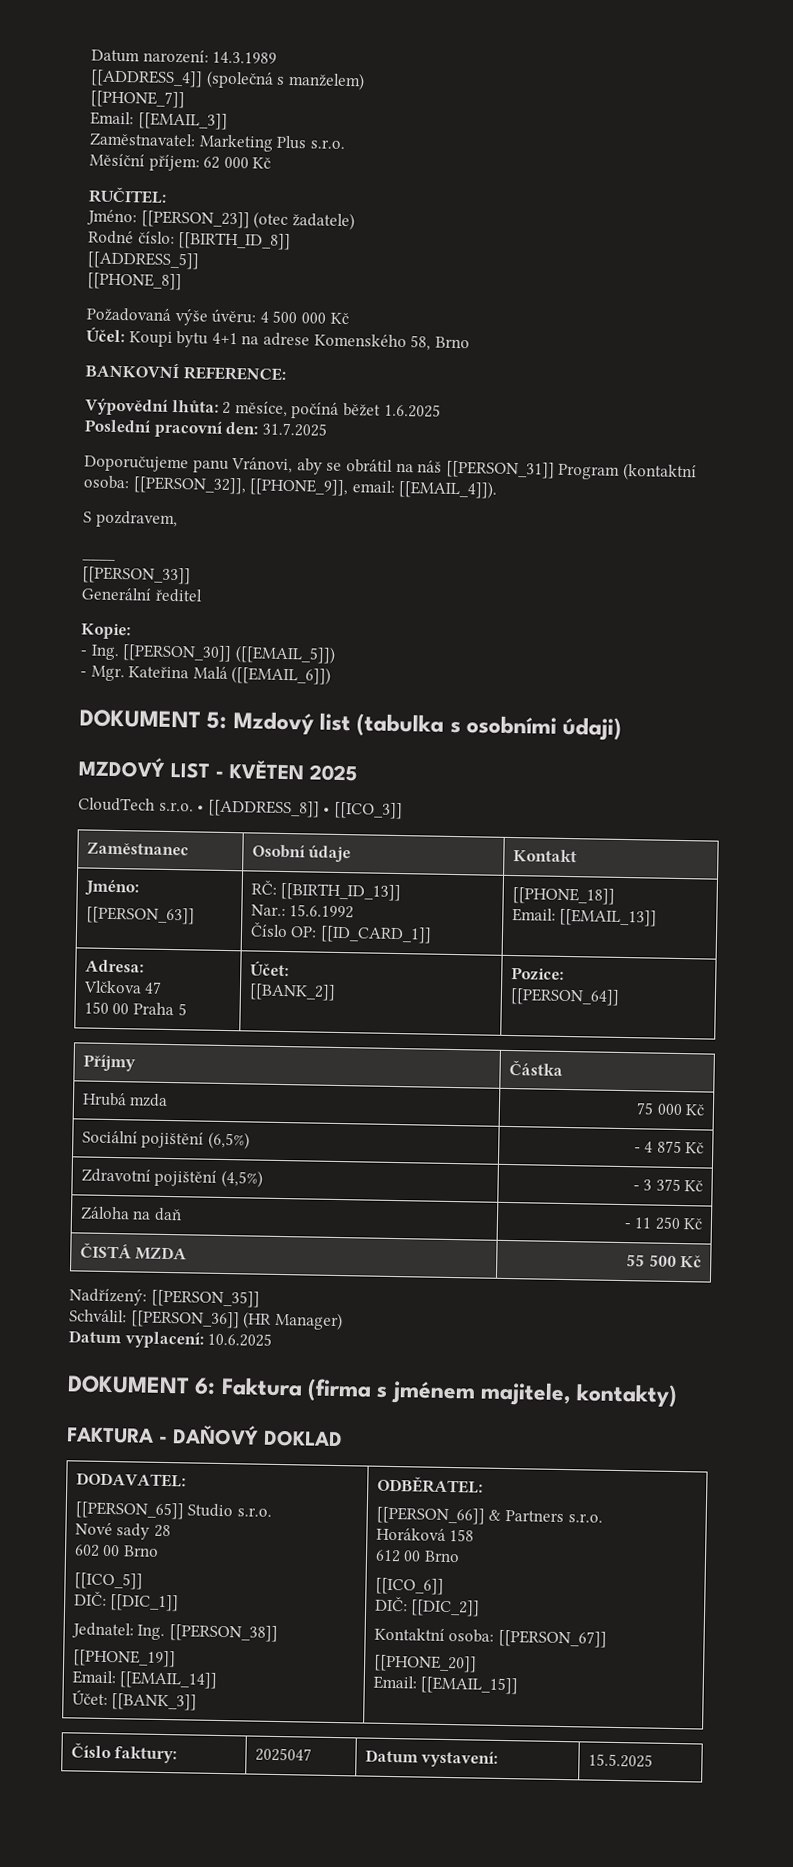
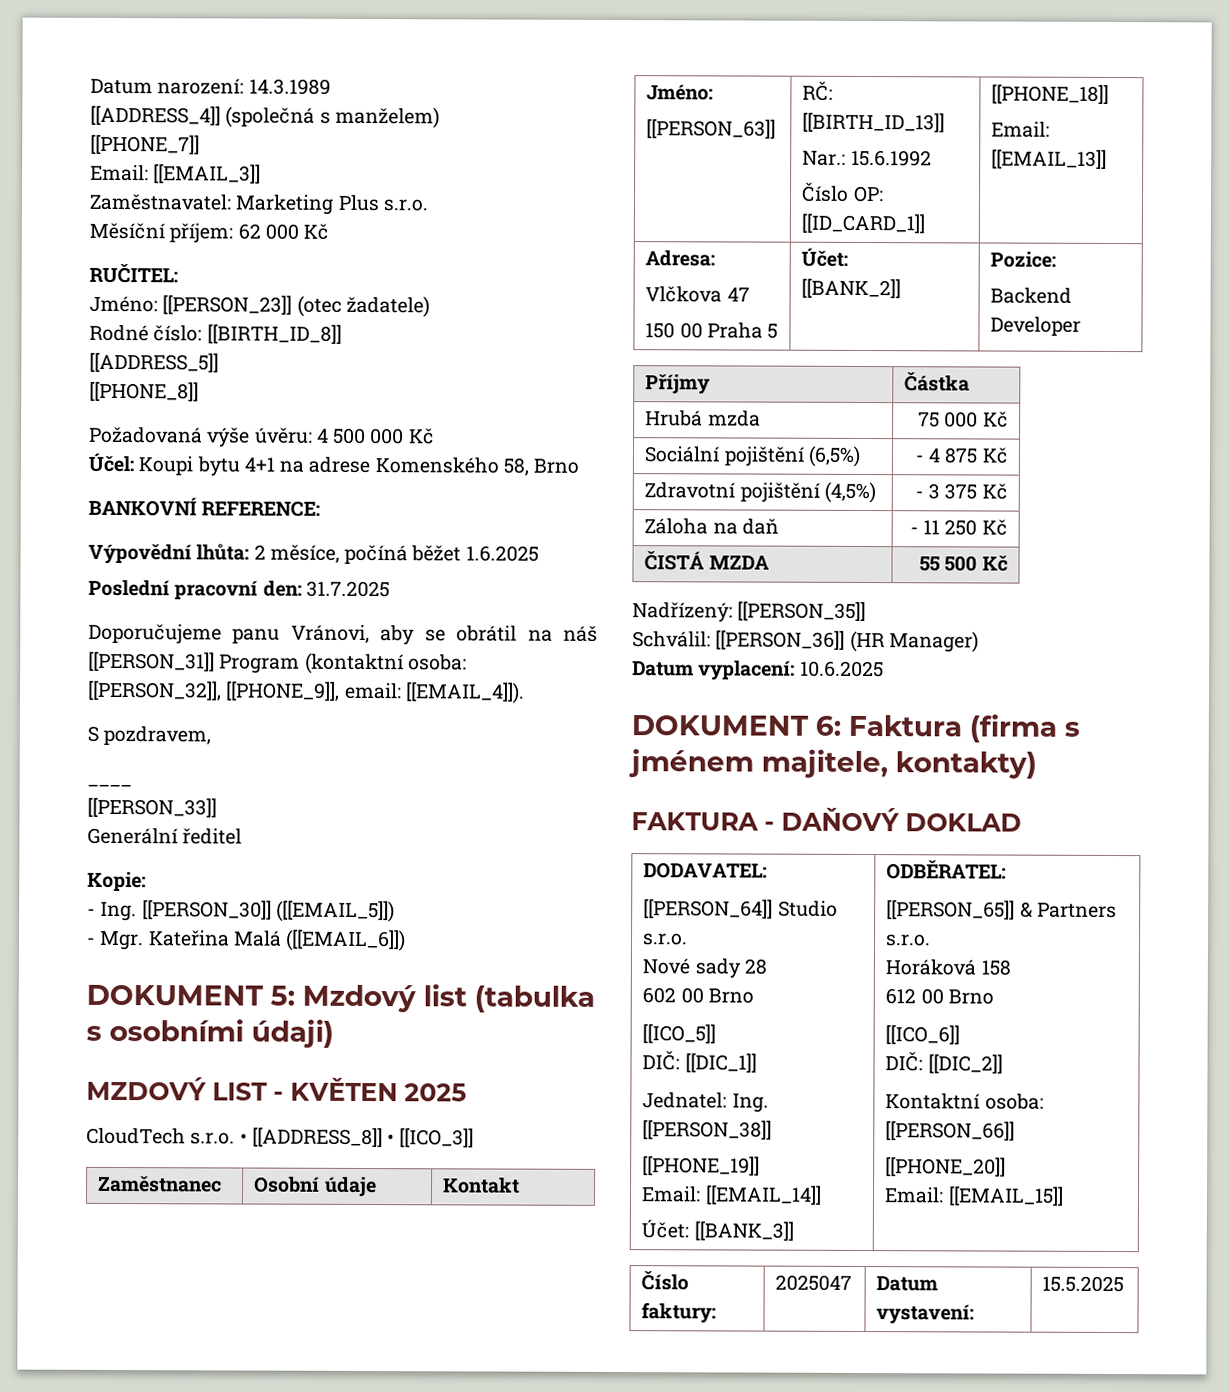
[509,988,620,1006] [[PERSON_64]] -> [990,287,1073,304] [990,316,1082,336] Backend Developer
[74,1501,184,1520] [[PERSON_65]] -> [643,899,774,919] [[PERSON_64]]
[375,1506,485,1525] [[PERSON_66]] -> [886,900,1016,920] [[PERSON_65]]
[497,1629,607,1648] [[PERSON_67]] -> [885,1121,1016,1141] [[PERSON_66]]

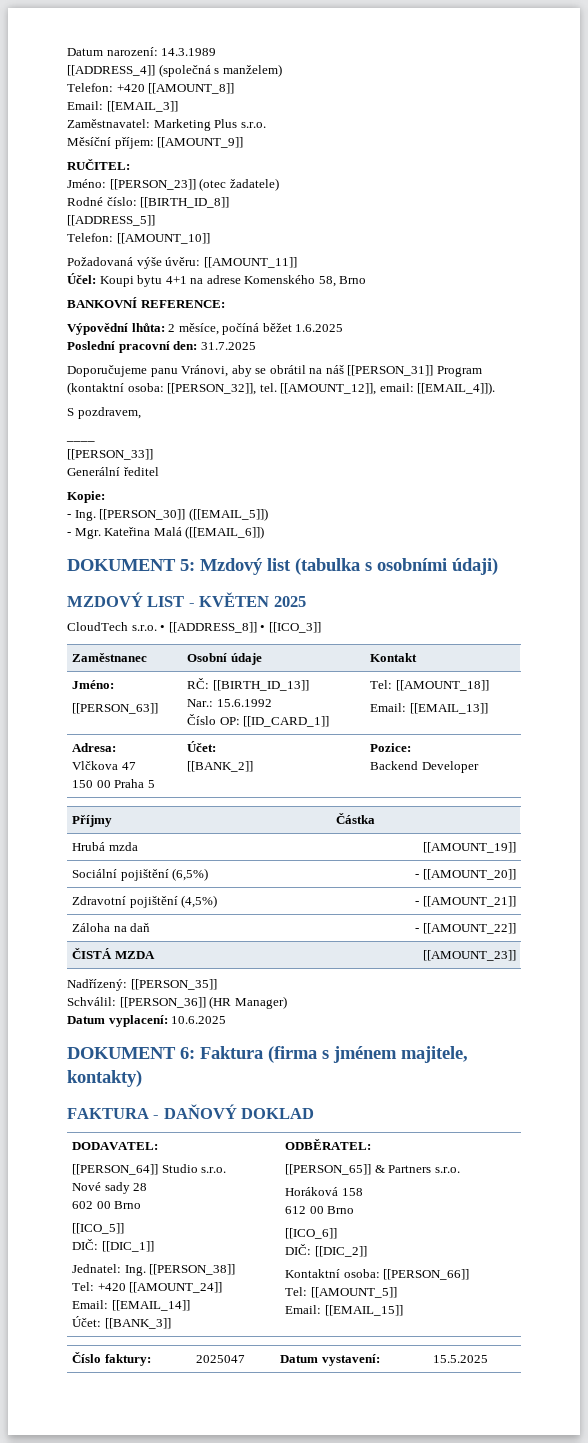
[90,134,200,155] [[PHONE_7]] -> [67,83,235,94] Telefon: +420 [[AMOUNT_8]]
[237,223,330,240] 62 000 Kč -> [157,137,244,148] [[AMOUNT_9]]
[89,381,199,402] [[PHONE_8]] -> [67,233,210,244] Telefon: [[AMOUNT_10]]
[316,427,435,445] 4 500 000 Kč -> [203,257,297,268] [[AMOUNT_11]]
[225,681,341,701] [[PHONE_9]], -> [259,383,377,395] tel. [[AMOUNT_12]],
[991,84,1110,104] [[PHONE_18]] -> [370,680,489,691] Tel: [[AMOUNT_18]]
[918,411,1009,428] 75 000 Kč -> [422,842,516,853] [[AMOUNT_19]]
[928,447,1009,464] 4 875 Kč -> [422,869,516,880] [[AMOUNT_20]]
[928,483,1008,500] 3 375 Kč -> [422,896,516,907] [[AMOUNT_21]]
[923,519,1008,536] 11 250 Kč -> [422,923,516,934] [[AMOUNT_22]]
[919,555,1008,572] 55 500 Kč -> [422,950,516,961] [[AMOUNT_23]]
[642,1156,761,1176] [[PHONE_19]] -> [72,1282,223,1293] Tel: +420 [[AMOUNT_24]]
[885,1157,1007,1177] [[PHONE_20]] -> [285,1287,397,1298] Tel: [[AMOUNT_5]]

